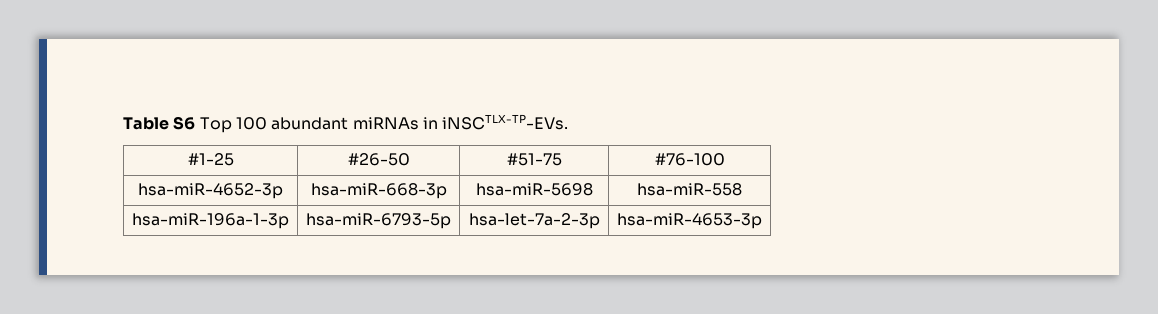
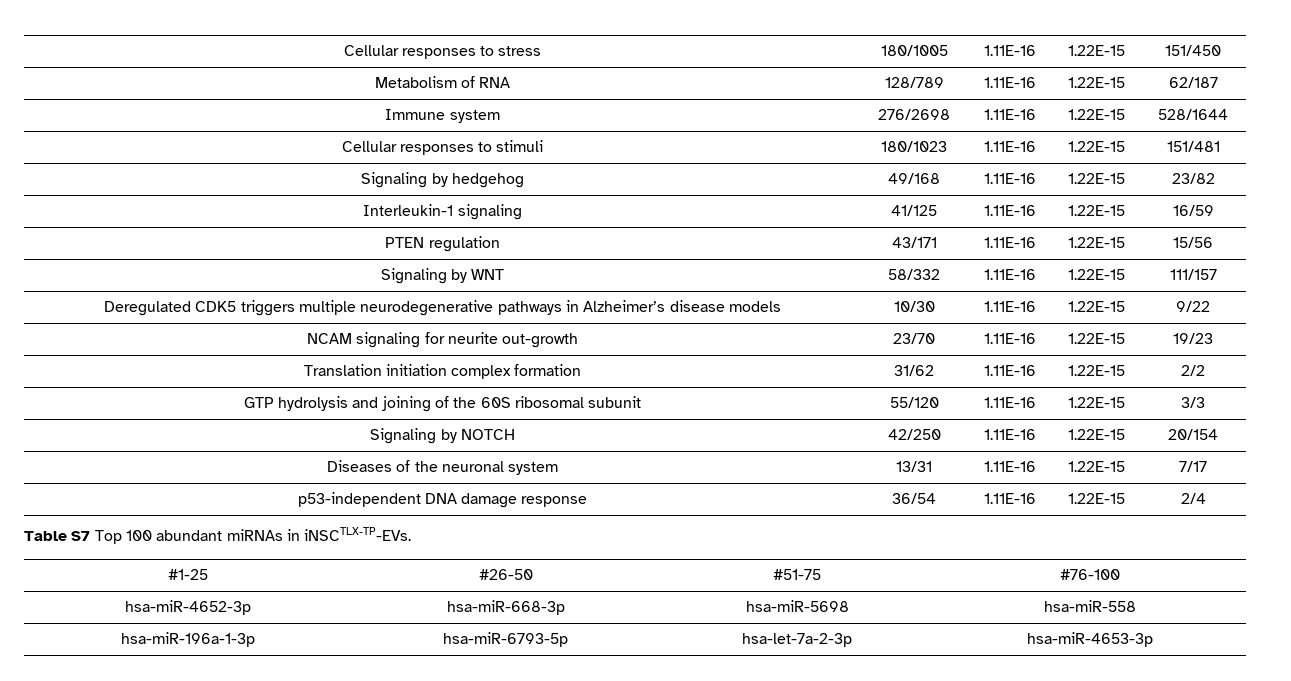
[123,116,196,130] Table S6 -> [343,45,542,59] [880,45,948,56] [983,45,1036,56] [1067,45,1125,56] [1165,45,1221,56] [374,76,511,88] [884,77,944,88] [983,77,1036,88] [1067,77,1125,88] [1168,77,1218,88] [385,109,500,123] [878,109,950,120] [983,109,1036,120] [1067,109,1125,120] [1158,109,1228,120] [341,140,544,155] [881,141,947,152] [983,141,1036,152] [1067,141,1125,152] [1166,141,1220,152] [361,172,524,188] [888,173,940,184] [983,173,1036,184] [1067,173,1125,184] [1171,173,1215,184] [363,204,522,220] [891,205,937,216] [983,205,1036,216] [1067,205,1125,216] [1172,205,1214,216] [385,236,500,252] [891,237,937,248] [983,237,1036,248] [1067,237,1125,248] [1173,237,1213,248] [380,268,505,284] [888,269,940,280] [983,269,1036,280] [1067,269,1125,280] [1169,269,1217,280] [104,300,781,316] [893,301,935,312] [983,301,1036,312] [1067,301,1125,312] [1176,301,1210,312] [306,332,579,348] [893,333,935,344] [983,333,1036,344] [1067,333,1125,344] [1173,333,1213,344] [303,364,582,379] [894,365,934,376] [983,365,1036,376] [1067,365,1125,376] [1181,365,1205,376] [243,396,642,412] [889,397,939,408] [983,397,1036,408] [1067,397,1125,408] [1181,397,1205,408] [370,428,515,444] [887,429,941,440] [983,429,1036,440] [1067,429,1125,440] [1168,429,1218,440] [326,460,559,475] [896,461,932,472] [983,461,1036,472] [1067,461,1125,472] [1179,461,1207,472] [297,492,588,508] [892,493,936,504] [983,493,1036,504] [1067,493,1125,504] [1180,493,1206,504] [24,531,91,541] Cellular responses to stress | 180/1005 | 1.11E-16 | 1.22E-15 | 151/450 // Metabolism of RNA | 128/789 | 1.11E-16 | 1.22E-15 | 62/187 // Immune system | 276/2698 | 1.11E-16 | 1.22E-15 | 528/1644 // Cellular responses to stimuli | 180/1023 | 1.11E-16 | 1.22E-15 | 151/481 // Signaling by hedgehog | 49/168 | 1.11E-16 | 1.22E-15 | 23/82 // Interleukin-1 signaling | 41/125 | 1.11E-16 | 1.22E-15 | 16/59 // PTEN regulation | 43/171 | 1.11E-16 | 1.22E-15 | 15/56 // Signaling by WNT | 58/332 | 1.11E-16 | 1.22E-15 | 111/157 // Deregulated CDK5 triggers multiple neurodegenerative pathways in Alzheimer’s disease models | 10/30 | 1.11E-16 | 1.22E-15 | 9/22 // NCAM signaling for neurite out-growth | 23/70 | 1.11E-16 | 1.22E-15 | 19/23 // Translation initiation complex formation | 31/62 | 1.11E-16 | 1.22E-15 | 2/2 // GTP hydrolysis and joining of the 60S ribosomal subunit | 55/120 | 1.11E-16 | 1.22E-15 | 3/3 // Signaling by NOTCH | 42/250 | 1.11E-16 | 1.22E-15 | 20/154 // Diseases of the neuronal system | 13/31 | 1.11E-16 | 1.22E-15 | 7/17 // p53-independent DNA damage response | 36/54 | 1.11E-16 | 1.22E-15 | 2/4 // Table S7

